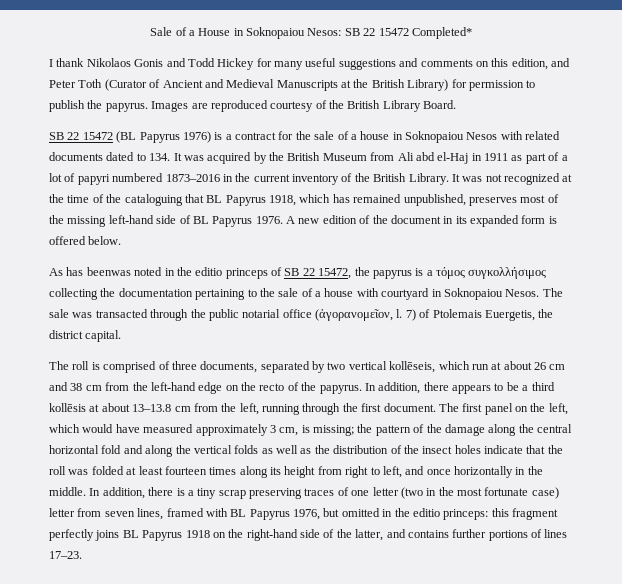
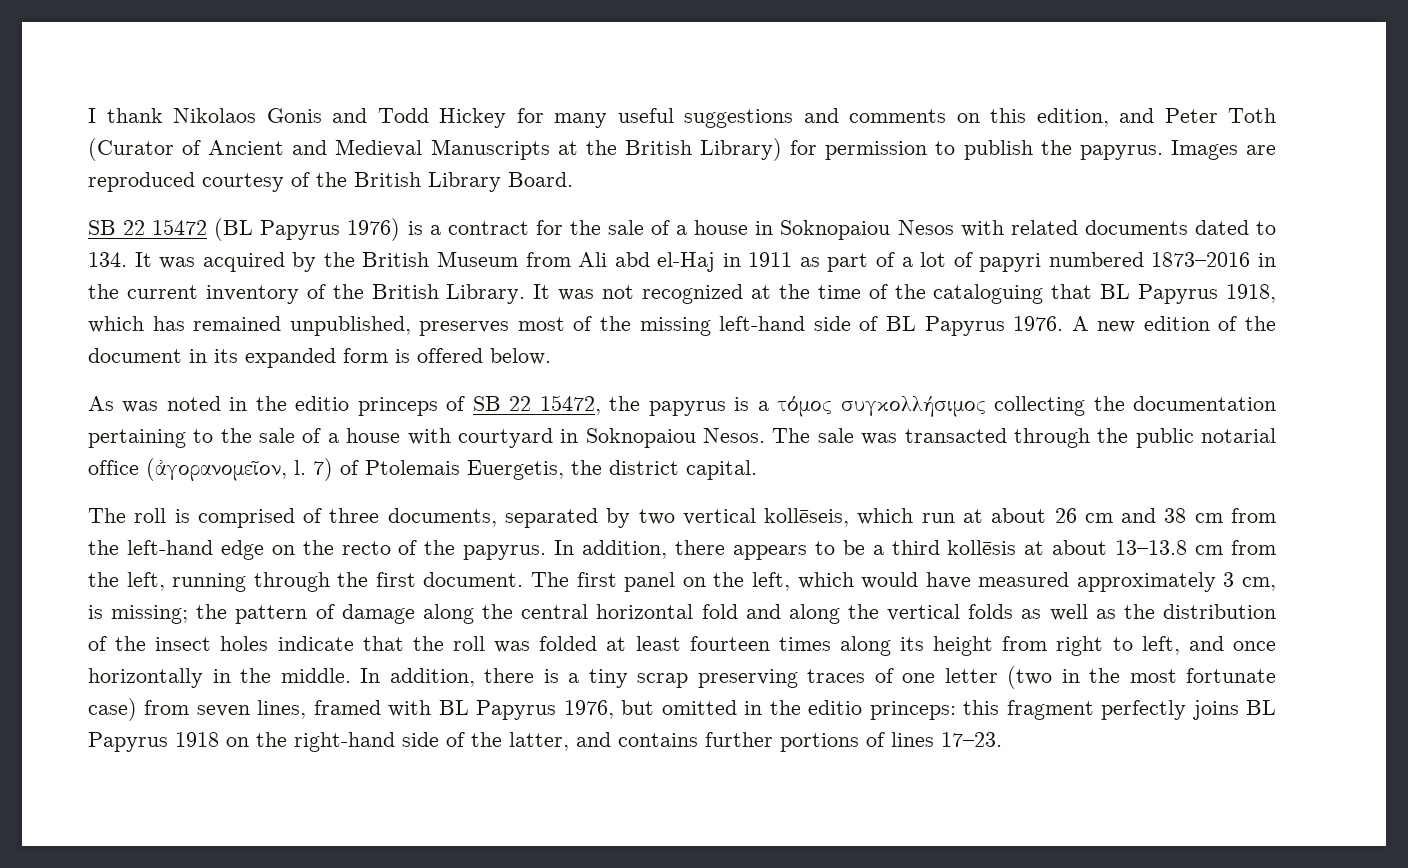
[150,27,472,39] Sale of a House in Soknopaiou Nesos: SB 22 15472 Completed* // -> (88, 115) none
[66,267,131,276] has beenwas -> [122,401,159,413] was
[426,424,442,433] the -> (335, 611) none
[49,508,75,517] letter -> (137, 709) none

